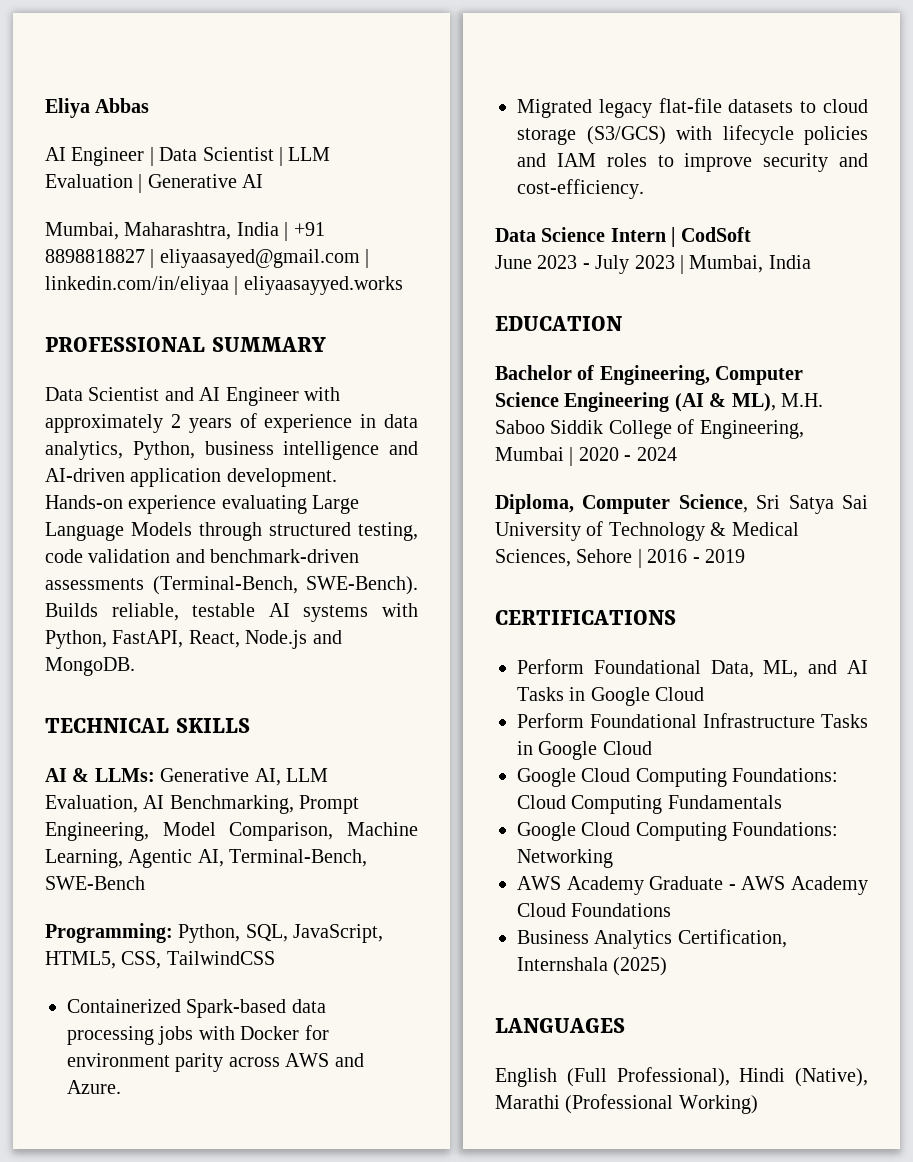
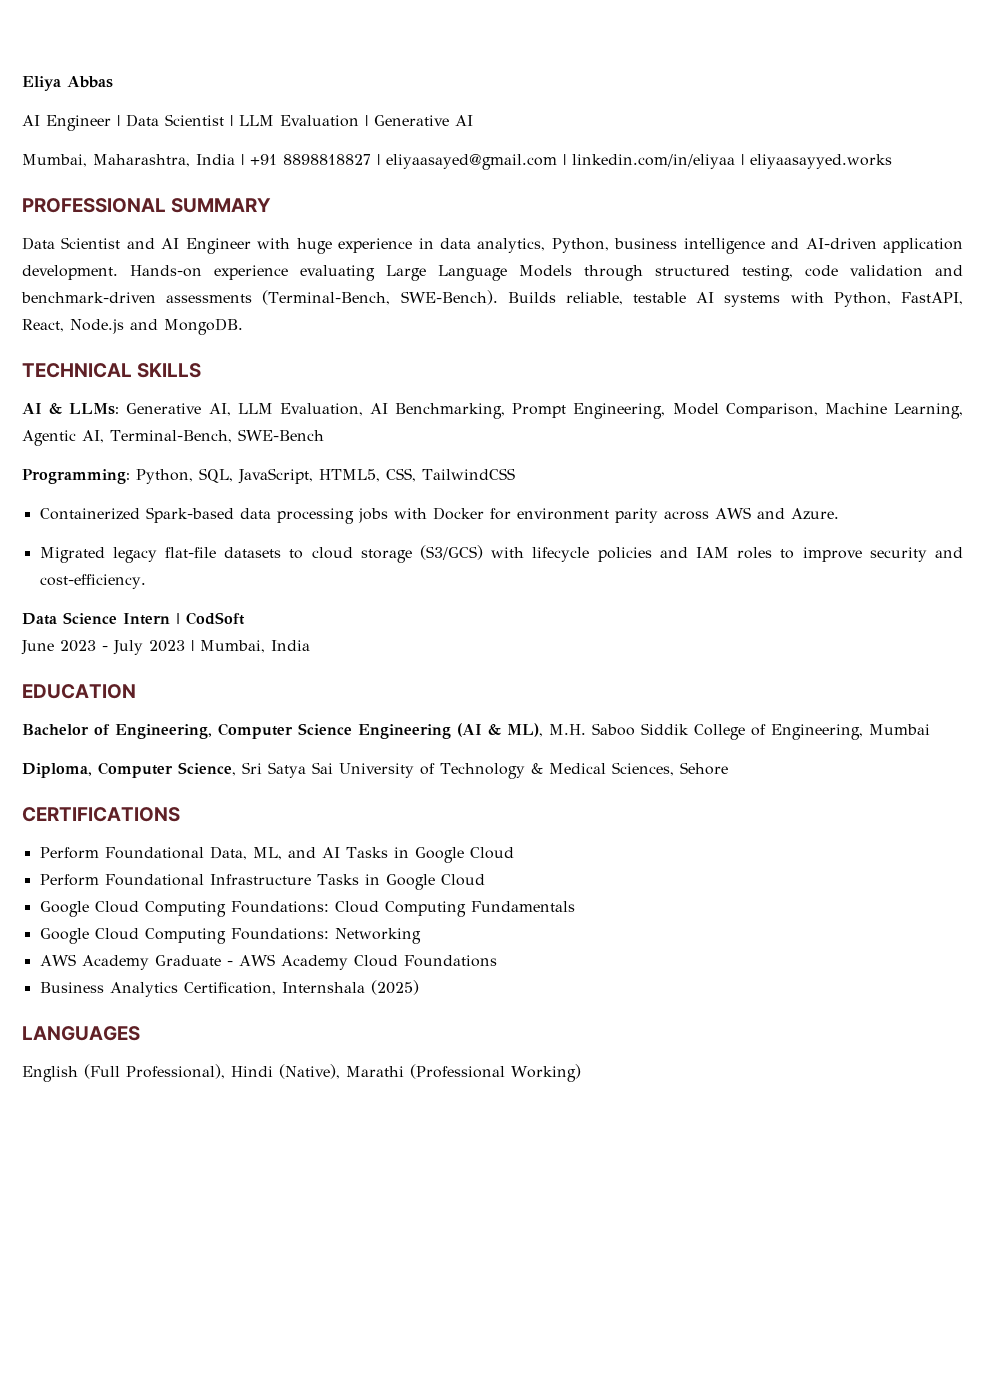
[45,413,257,433] approximately 2 years of -> [296,238,332,254] huge
[569,447,677,466] | 2020 - 2024 -> (930, 729) none
[637,549,745,568] | 2016 - 2019 -> (728, 768) none

